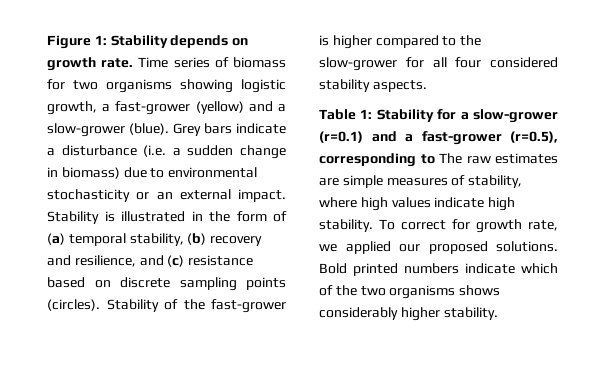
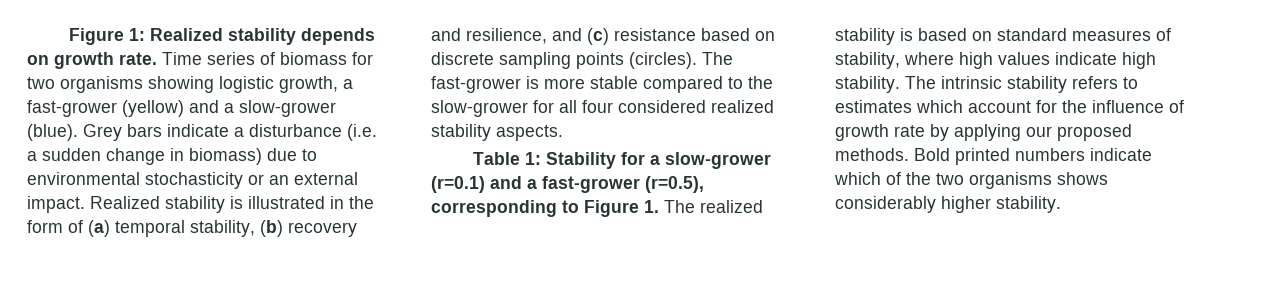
[110,35,168,48] Stability -> [149,28,296,45] Realized stability
[47,211,99,224] Stability -> [90,196,225,213] Realized stability
[106,299,286,313] [319,35,372,49] Stability of the fast-grower is higher -> [702,52,733,65] [431,76,638,93] The fast-grower is more stable
(558, 62) none -> [711,100,774,113] realized
[439,153,558,164] [319,175,383,188] The raw estimates are simple -> [584,200,763,217] [835,28,1067,45] Figure 1. The realized stability is based on standard
[379,219,558,233] [319,241,391,254] To correct for growth rate, we applied -> [905,76,1138,93] [835,100,1184,113] [835,124,1021,141] The intrinsic stability refers to estimates which account for the influence of growth rate by applying
[496,241,558,252] solutions. -> [835,148,909,161] methods.

